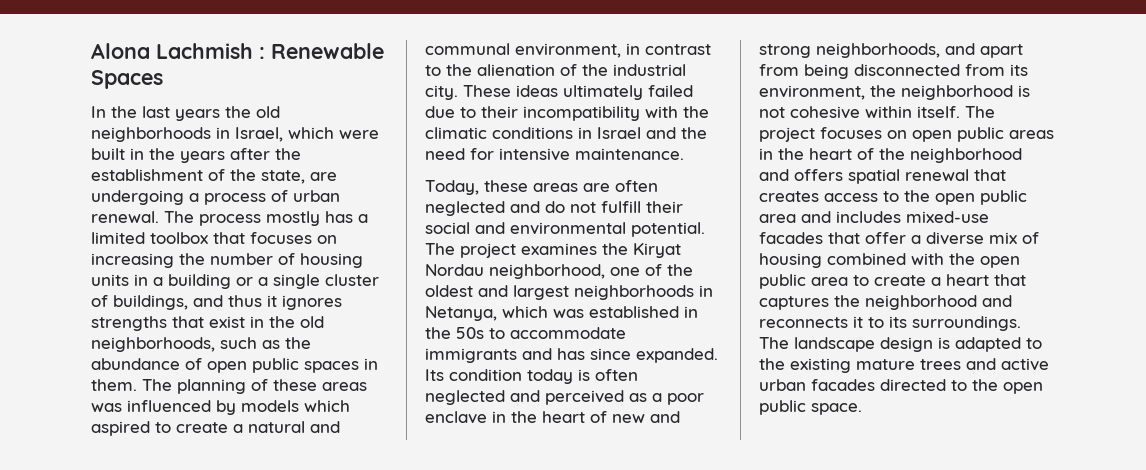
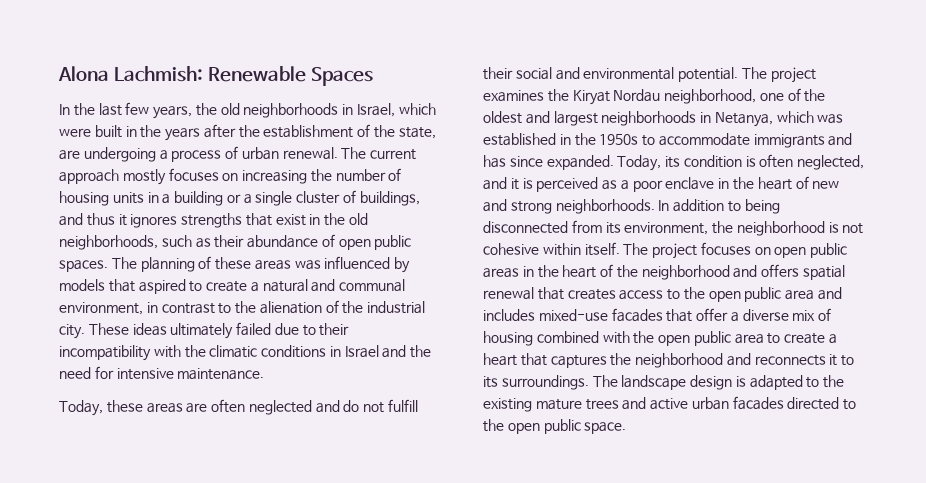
[156,43,265,59] Lachmish : -> [114,66,204,82] Lachmish:
[175,109,220,121] years -> [125,102,193,119] few years,
[199,211,368,226] [91,232,245,244] process mostly has a limited toolbox that -> [370,149,417,160] [59,169,166,185] current approach mostly
[285,337,311,349] the -> [214,235,245,248] their
[304,358,378,373] [91,379,137,391] spaces in them. -> [59,260,108,272] spaces.
[304,400,350,412] which -> [108,279,135,292] that
[456,327,484,339] 50s -> [599,134,639,145] 1950s
[425,369,638,384] [425,390,540,405] Its condition today is often neglected and -> [617,154,865,171] [483,177,533,190] Today, its condition is often neglected, and it is
[816,43,1023,58] [759,64,799,76] neighborhoods, and apart from -> [555,199,741,214] neighborhoods. In addition to

